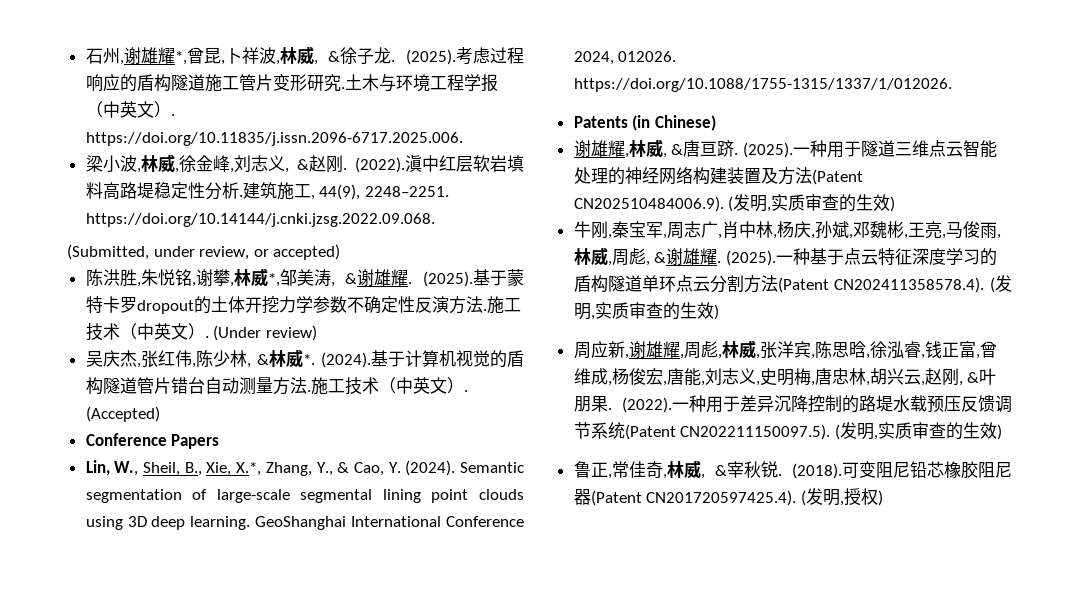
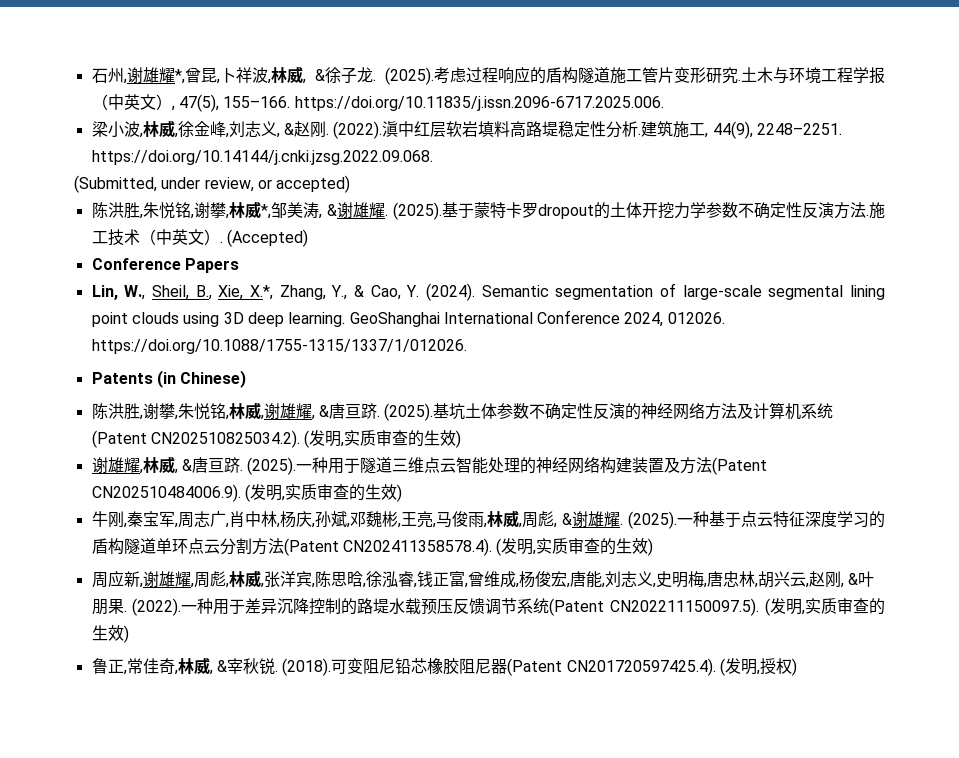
[170,114,175,116] . -> [170,94,291,112] , 47(5), 155–166.
[213,325,317,341] [85,349,524,368] [85,377,468,395] (Under review) // 吴庆杰,张红伟,陈少林, &林威*. (2024).基于计算机视觉的盾构隧道管片错台自动测量方法.施工技术（中英文）. -> (223, 242) none
(716, 123) none -> [91,402,834,421] [91,430,462,448] // 陈洪胜,谢攀,朱悦铭,林威,谢雄耀, &唐亘跻. (2025).基坑土体参数不确定性反演的神经网络方法及计算机系统(Patent CN202510825034.2). (发明,实质审查的生效)

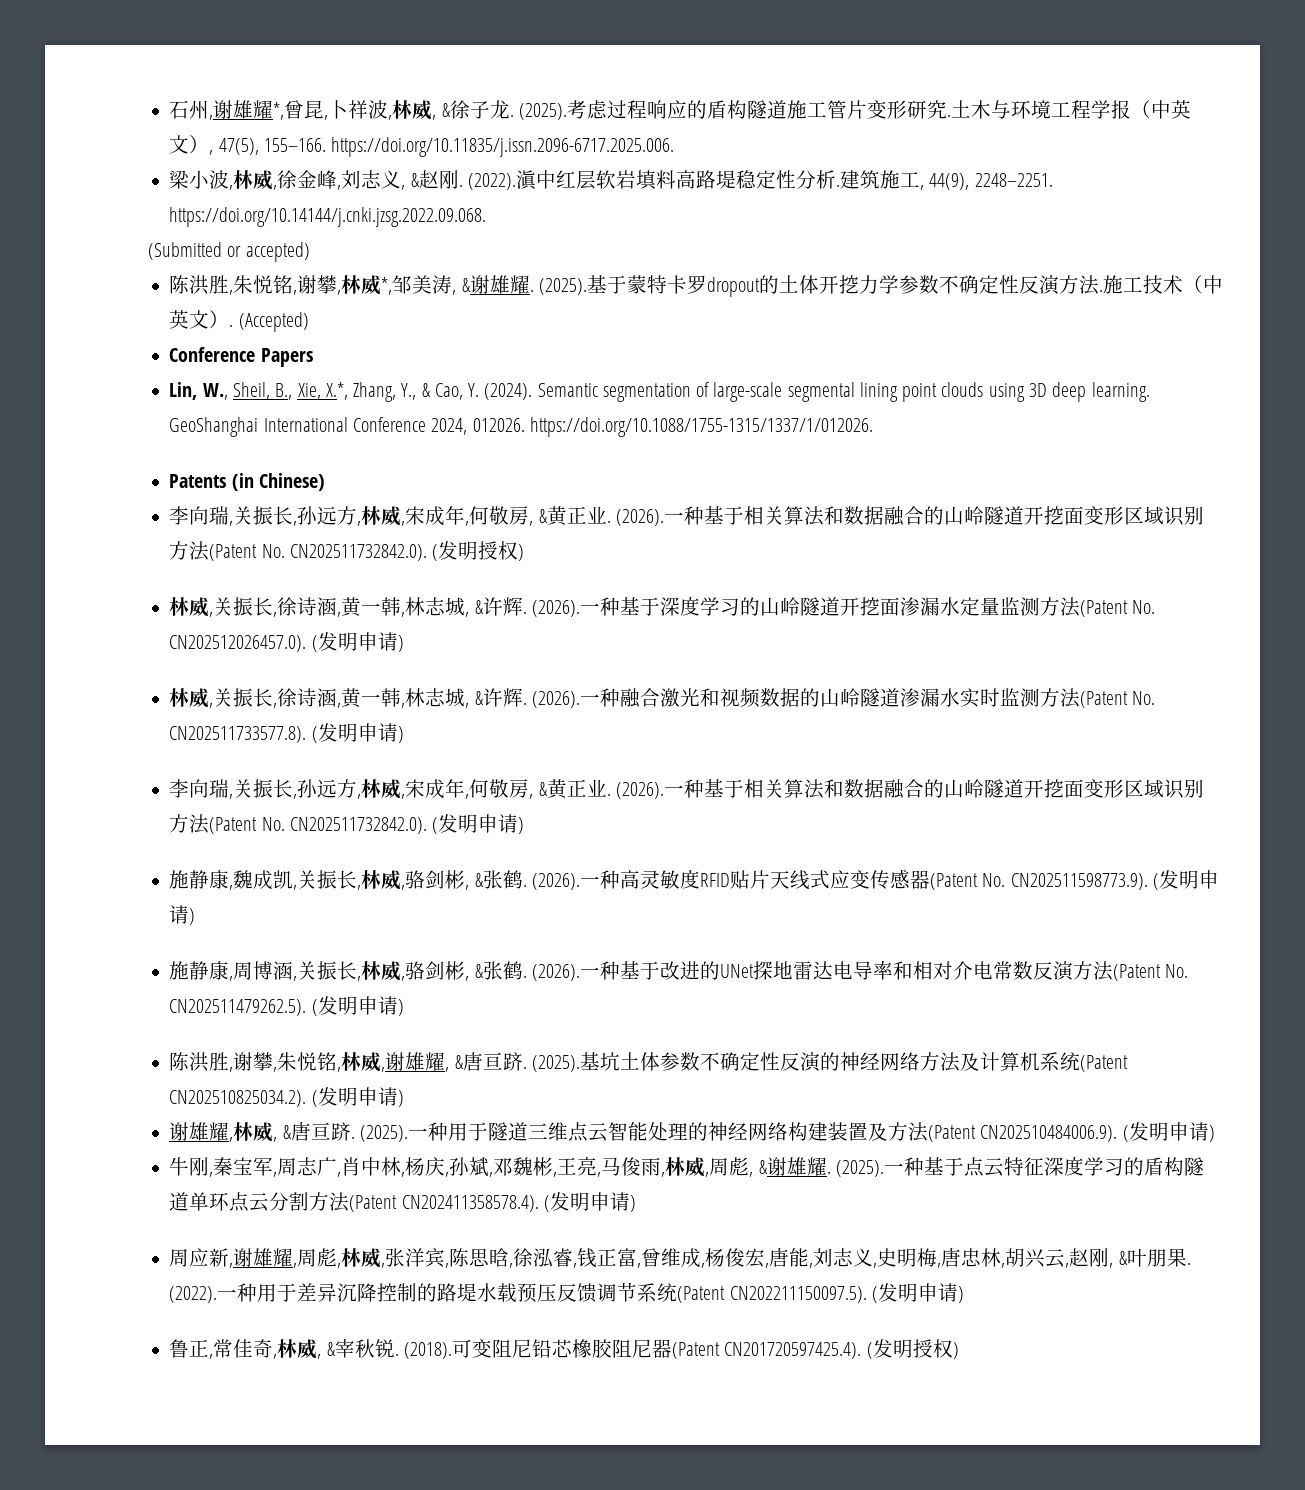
[74,175,254,193] (Submitted, under review, -> [148,242,222,260] (Submitted
(247, 379) none -> [169,506,1204,526] [169,541,525,561] [169,597,1156,617] [169,632,404,652] [169,688,1156,708] [169,723,404,743] [169,779,1204,799] [169,814,525,834] [169,870,1219,890] [169,905,196,925] [169,961,1189,981] [169,996,404,1016] // 李向瑞,关振长,孙远方,林威,宋成年,何敬房, &黄正业. (2026).一种基于相关算法和数据融合的山岭隧道开挖面变形区域识别方法(Patent No. CN202511732842.0). (发明授权) // 林威,关振长,徐诗涵,黄一韩,林志城, &许辉. (2026).一种基于深度学习的山岭隧道开挖面渗漏水定量监测方法(Patent No. CN202512026457.0). (发明申请) // 林威,关振长,徐诗涵,黄一韩,林志城, &许辉. (2026).一种融合激光和视频数据的山岭隧道渗漏水实时监测方法(Patent No. CN202511733577.8). (发明申请) // 李向瑞,关振长,孙远方,林威,宋成年,何敬房, &黄正业. (2026).一种基于相关算法和数据融合的山岭隧道开挖面变形区域识别方法(Patent No. CN202511732842.0). (发明申请) // 施静康,魏成凯,关振长,林威,骆剑彬, &张鹤. (2026).一种高灵敏度RFID贴片天线式应变传感器(Patent No. CN202511598773.9). (发明申请) // 施静康,周博涵,关振长,林威,骆剑彬, &张鹤. (2026).一种基于改进的UNet探地雷达电导率和相对介电常数反演方法(Patent No. CN202511479262.5). (发明申请)
[340,430,457,447] ,实质审查的生效 -> [357,1087,398,1106] 申请
[280,484,397,501] ,实质审查的生效 -> [1168,1122,1209,1141] 申请
[532,538,649,555] ,实质审查的生效 -> [589,1192,630,1211] 申请
[800,598,885,615] [91,625,124,641] ,实质审查的生效 -> [917,1283,958,1302] 申请
[755,670,760,675] , -> (913, 1348) none

